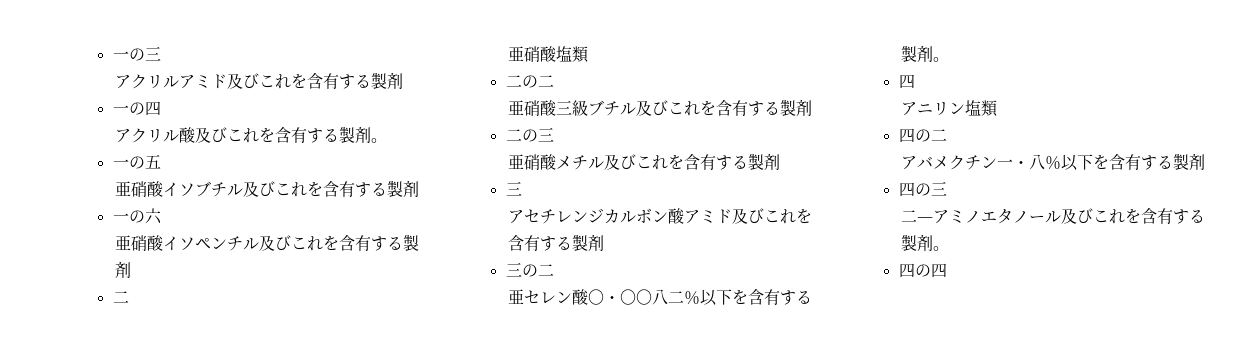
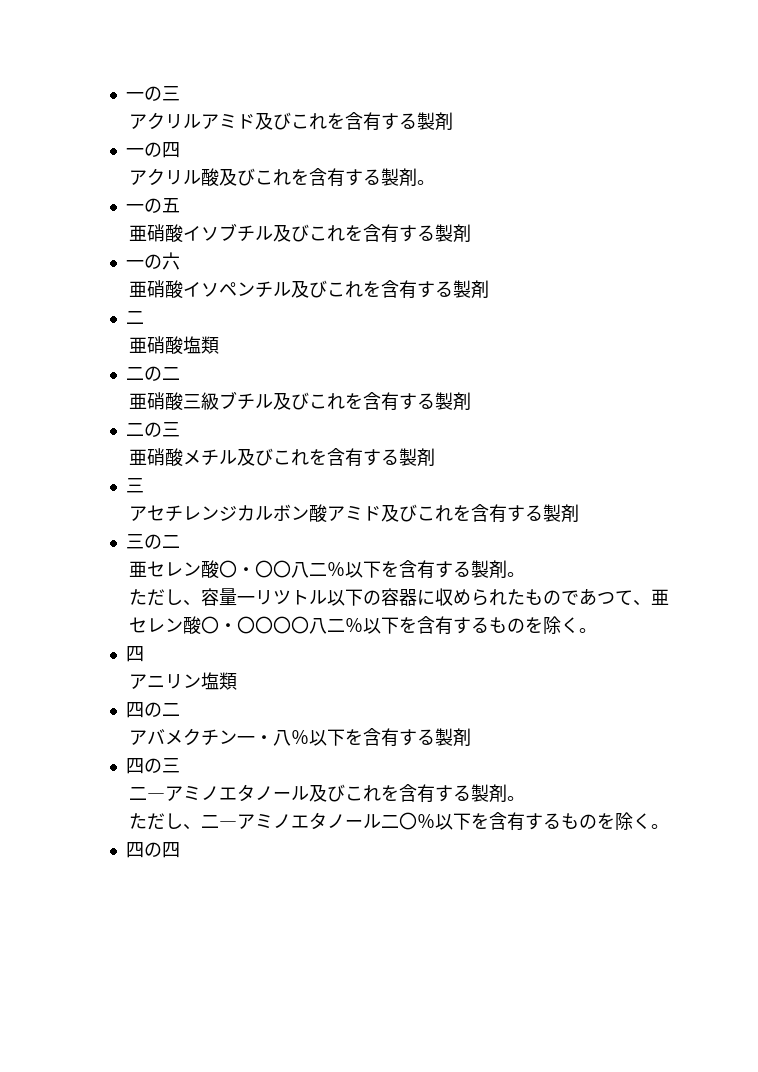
(950, 59) none -> [129,588,670,606] [129,616,598,635] // ただし、容量一リツトル以下の容器に収められたものであつて、亜セレン酸〇・〇〇〇〇八二％以下を含有するものを除く。
(950, 248) none -> [129,812,670,831] // ただし、二―アミノエタノール二〇％以下を含有するものを除く。

